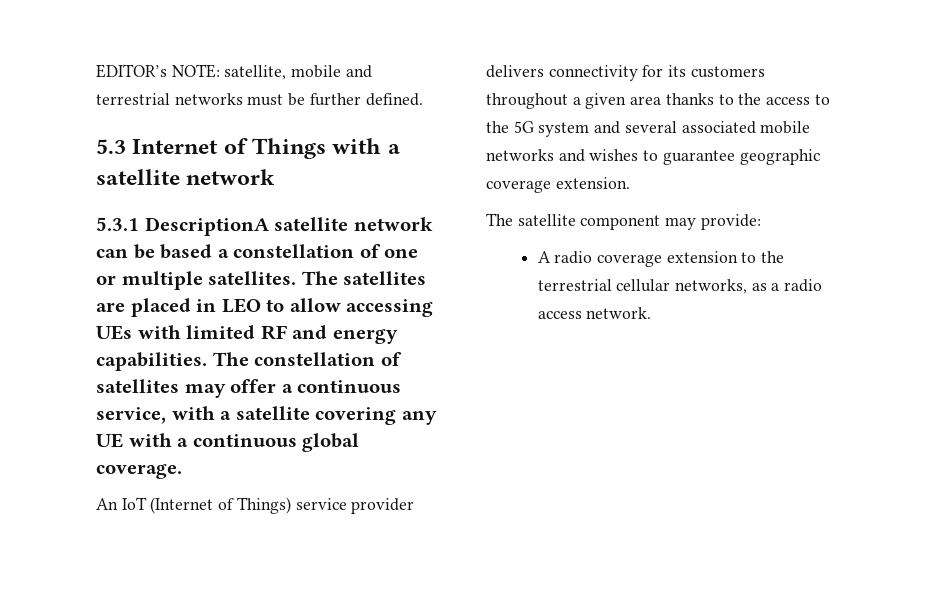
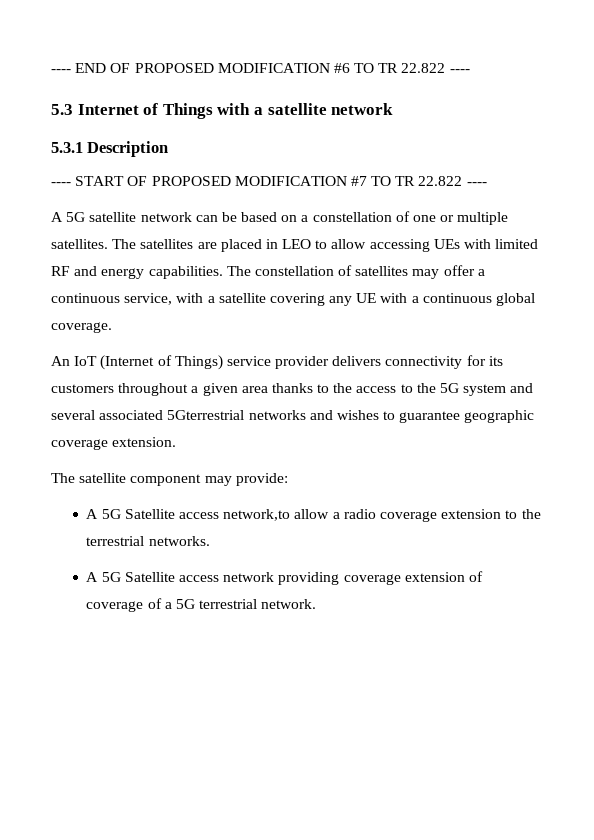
[96,64,372,80] [96,93,423,106] EDITOR’s NOTE: satellite, mobile and terrestrial networks must be further defined. -> [51,63,470,73] ---- END OF PROPOSED MODIFICATION #6 TO TR 22.822 ----
[144,217,270,236] DescriptionA -> [87,141,169,157] [51,176,487,186] [51,212,86,222] Description // ---- START OF PROPOSED MODIFICATION #7 TO TR 22.822 ---- // A 5G
(213, 251) none -> [281,215,298,222] on
[760,121,811,134] mobile -> [167,410,245,420] 5Gterrestrial
(551, 257) none -> [101,509,340,521] 5G Satellite access network,to allow a
[616,279,823,294] [537,311,582,319] cellular networks, as a radio access -> [148,536,210,546] [86,571,483,585] [86,598,258,612] networks. // A 5G Satellite access network providing coverage extension of coverage of a 5G terrestrial

